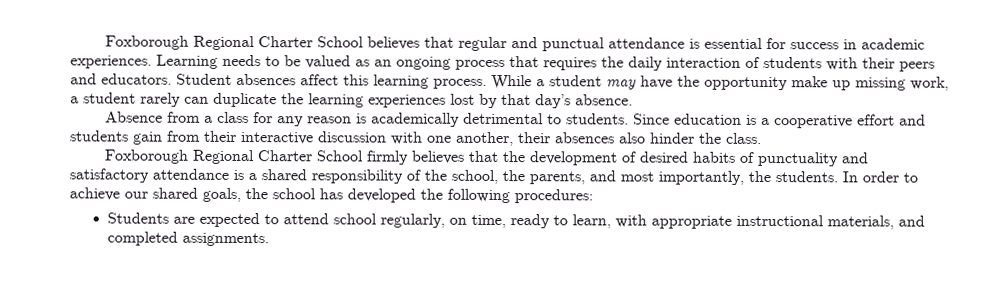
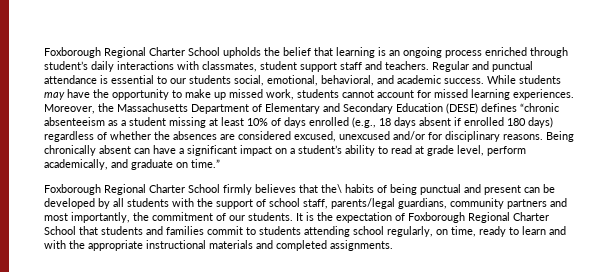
[104,35,507,52] Foxborough Regional Charter School believes that regular -> [44,47,568,58] [44,61,469,72] Foxborough Regional Charter School upholds the belief that learning is an ongoing process enriched through student’s daily interactions with classmates, student support staff and teachers. Regular
[765,38,925,50] [70,54,935,72] [70,73,602,90] for success in academic experiences. Learning needs to be valued as an ongoing process that requires the daily interaction of students with their peers and educators. Student absences affect this learning process. While a student -> [157,75,561,86] to our students social, emotional, behavioral, and academic success. While students
(788, 83) none -> [172,90,182,98] to
[855,76,949,91] [70,92,633,109] [104,111,926,129] [70,130,762,147] missing work, a student rarely can duplicate the learning experiences lost by that day’s absence. // Absence from a class for any reason is academically detrimental to students. Since education is a cooperative effort and students gain from their interactive discussion with one another, their absences also hinder the class. -> [229,89,574,100] [44,103,559,114] [44,117,553,128] [44,131,574,142] [44,145,526,156] [44,159,220,170] missed work, students cannot account for missed learning experiences. Moreover, the Massachusetts Department of Elementary and Secondary Education (DESE) defines “chronic absenteeism as a student missing at least 10% of days enrolled (e.g., 18 days absent if enrolled 180 days) regardless of whether the absences are considered excused, unexcused and/or for disciplinary reasons. Being chronically absent can have a significant impact on a student’s ability to read at grade level, perform academically, and graduate on time.”
[501,151,869,167] [69,168,918,185] [69,187,593,204] [107,212,330,228] the development of desired habits of punctuality and satisfactory attendance is a shared responsibility of the school, the parents, and most importantly, the students. In order to achieve our shared goals, the school has developed the following procedures: // Students are expected to attend -> [321,184,555,195] [44,198,567,209] [44,212,549,223] [44,226,350,237] the\ habits of being punctual and present can be developed by all students with the support of school staff, parents/legal guardians, community partners and most importantly, the commitment of our students. It is the expectation of Foxborough Regional Charter School that students and families commit to students attending
[572,214,648,229] learn, with -> [522,226,566,235] [44,240,85,249] learn and with the
[827,215,895,230] materials, -> [209,240,253,249] materials

